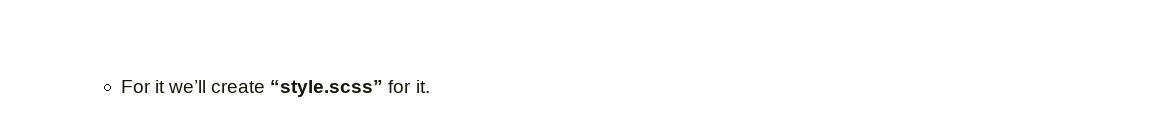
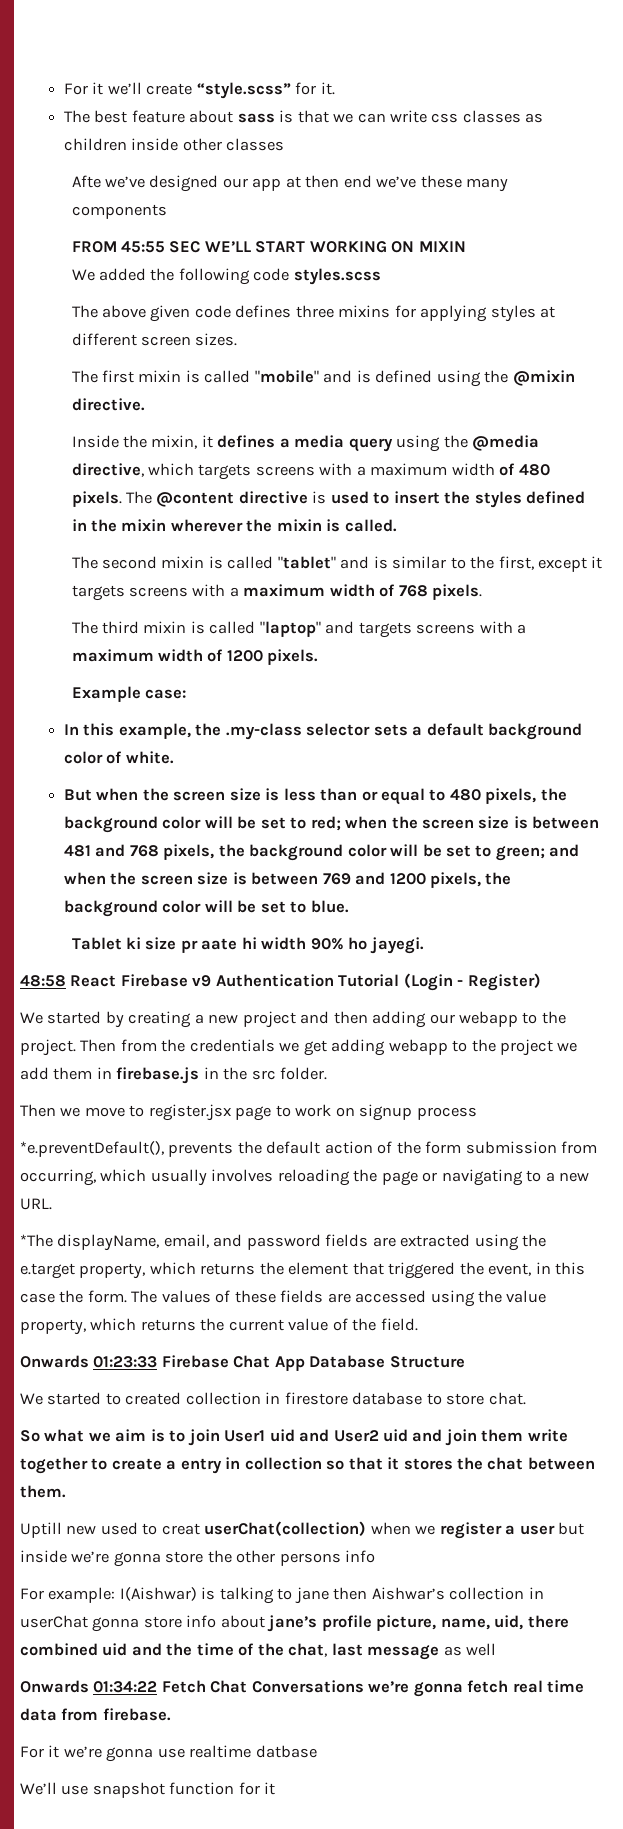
(430, 86) none -> [63,110,544,123] [63,138,285,151] [71,175,509,192] [71,204,167,219] [71,241,466,253] [71,268,381,285] [71,305,556,322] [71,333,238,346] [71,370,575,387] [71,398,145,411] [71,435,540,452] [71,463,550,480] [71,491,586,508] [71,519,397,532] [71,556,603,572] [71,584,483,601] [71,621,527,638] [71,649,319,665] [71,686,187,702] [63,723,583,740] [63,751,174,764] [63,788,567,805] [63,816,600,833] [63,844,580,861] [63,872,512,888] [63,900,349,917] [71,937,424,954] [20,973,541,991] [20,1011,566,1028] [20,1039,578,1056] [20,1067,328,1084] [20,1104,477,1121] [20,1141,598,1157] [20,1169,590,1186] [20,1198,52,1210] [20,1234,547,1251] [20,1262,586,1279] [20,1290,547,1307] [20,1318,418,1335] [20,1355,465,1371] [20,1392,526,1405] [20,1429,568,1446] [20,1457,595,1474] [20,1485,66,1498] [20,1521,585,1539] [20,1550,376,1567] [20,1587,544,1604] [20,1615,569,1632] [20,1643,497,1660] [20,1680,585,1697] [20,1708,171,1721] [20,1745,317,1762] [20,1782,276,1798] // The best feature about sass is that we can write css classes as children inside other classes // Afte we’ve designed our app at then end we’ve these many components // FROM 45:55 SEC WE’LL START WORKING ON MIXIN // We added the following code styles.scss // The above given code defines three mixins for applying styles at different screen sizes. // The first mixin is called "mobile" and is defined using the @mixin directive. // Inside the mixin, it defines a media query using the @media directive, which targets screens with a maximum width of 480 pixels. The @content directive is used to insert the styles defined in the mixin wherever the mixin is called. // The second mixin is called "tablet" and is similar to the first, except it targets screens with a maximum width of 768 pixels. // The third mixin is called "laptop" and targets screens with a maximum width of 1200 pixels. // Example case: // In this example, the .my-class selector sets a default background color of white. // But when the screen size is less than or equal to 480 pixels, the background color will be set to red; when the screen size is between 481 and 768 pixels, the background color will be set to green; and when the screen size is between 769 and 1200 pixels, the background color will be set to blue. // Tablet ki size pr aate hi width 90% ho jayegi. // 48:58 React Firebase v9 Authentication Tutorial (Login - Register) // We started by creating a new project and then adding our webapp to the project. Then from the credentials we get adding webapp to the project we add them in firebase.js in the src folder. // Then we move to register.jsx page to work on signup process // *e.preventDefault(), prevents the default action of the form submission from occurring, which usually involves reloading the page or navigating to a new URL. // *The displayName, email, and password fields are extracted using the e.target property, which returns the element that triggered the event, in this case the form. The values of these fields are accessed using the value property, which returns the current value of the field. // Onwards 01:23:33 Firebase Chat App Database Structure // We started to created collection in firestore database to store chat. // So what we aim is to join User1 uid and User2 uid and join them write together to create a entry in collection so that it stores the chat between them. // Uptill new used to creat userChat(collection) when we register a user but inside we’re gonna store the other persons info // For example: I(Aishwar) is talking to jane then Aishwar’s collection in userChat gonna store info about jane’s profile picture, name, uid, there combined uid and the time of the chat, last message as well // Onwards 01:34:22 Fetch Chat Conversations we’re gonna fetch real time data from firebase. // For it we’re gonna use realtime datbase // We’ll use snapshot function for it

